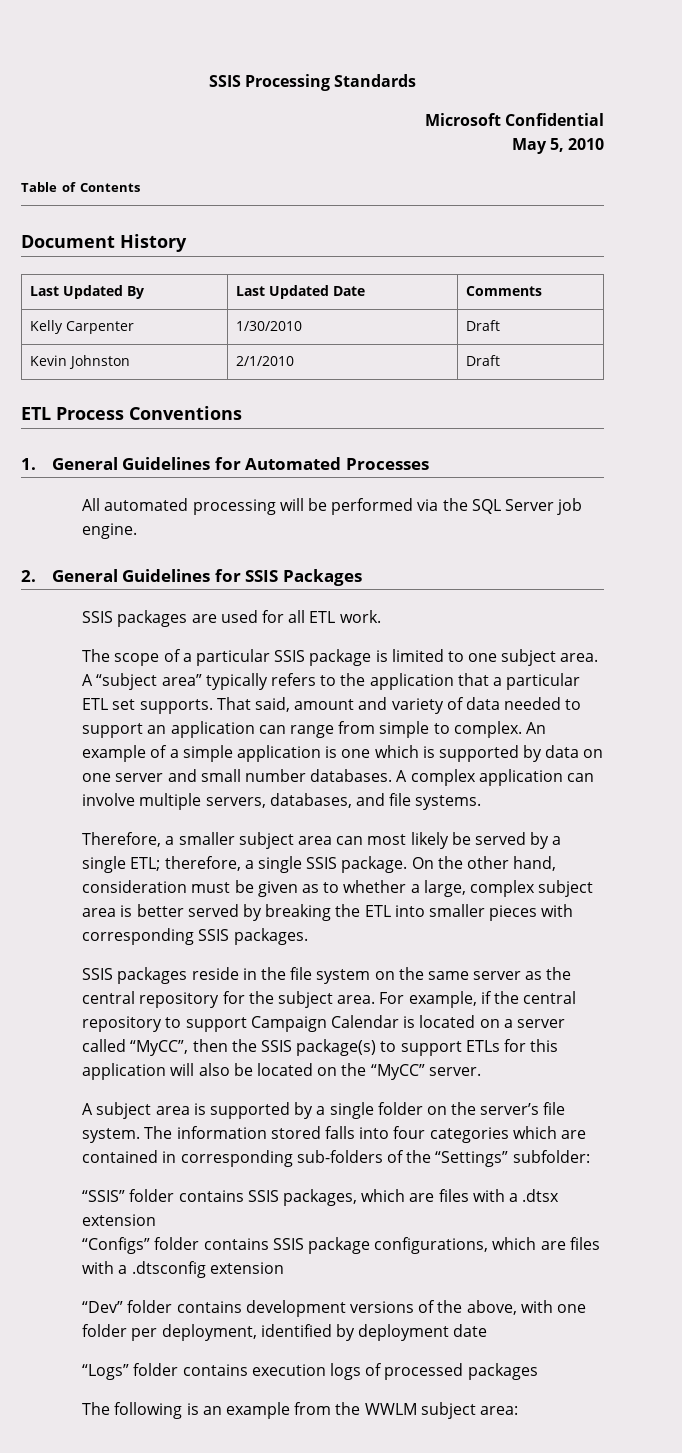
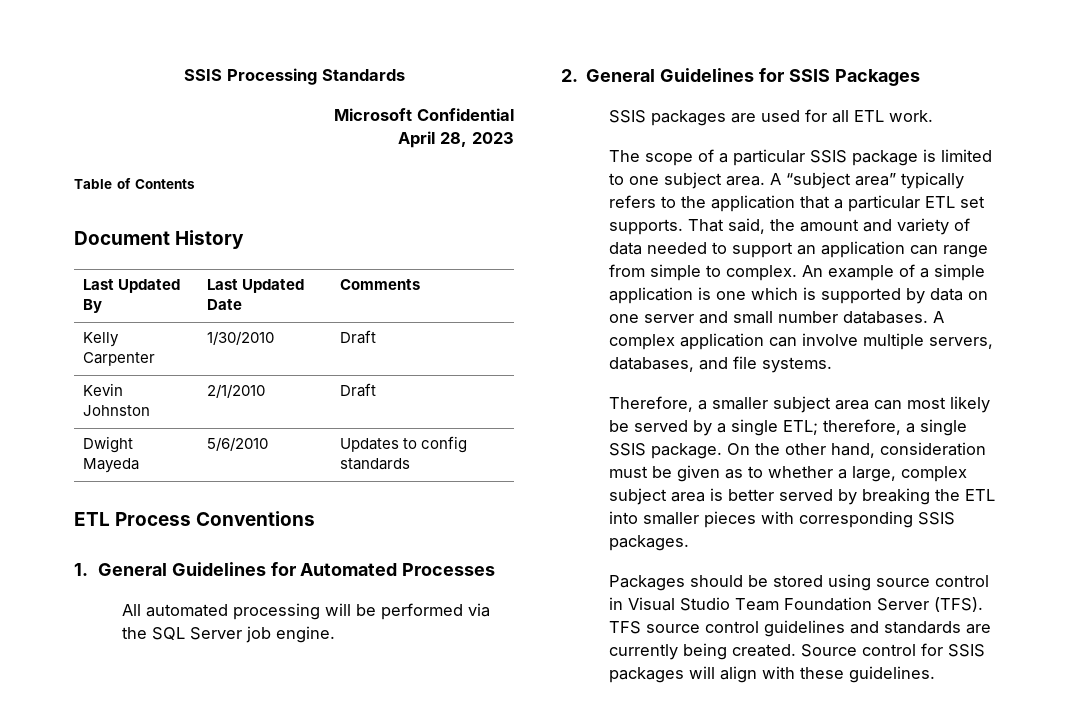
[511,138,604,154] May 5, 2010 -> [398,131,514,148] April 28, 2023
(501, 360) none -> [83,436,134,453] [83,458,140,473] [207,437,269,451] [340,436,468,453] [340,458,411,470] // Dwight Mayeda | 5/6/2010 | Updates to config standards
(290, 704) none -> [769,219,795,231] the
[82,967,572,984] [82,991,577,1008] [82,1015,565,1032] [82,1039,559,1056] [82,1063,481,1080] [82,1102,566,1119] [82,1126,586,1143] [82,1150,590,1167] [82,1189,560,1206] [82,1214,157,1226] [82,1237,600,1254] [82,1261,284,1278] [82,1300,586,1317] [82,1324,488,1341] [82,1363,538,1380] [82,1402,518,1419] SSIS packages reside in the file system on the same server as the central repository for the subject area. For example, if the central repository to support Campaign Calendar is located on a server called “MyCC”, then the SSIS package(s) to support ETLs for this application will also be located on the “MyCC” server. // A subject area is supported by a single folder on the server’s file system. The information stored falls into four categories which are contained in corresponding sub-folders of the “Settings” subfolder: // “SSIS” folder contains SSIS packages, which are files with a .dtsx extension // “Configs” folder contains SSIS package configurations, which are files with a .dtsconfig extension // “Dev” folder contains development versions of the above, with one folder per deployment, identified by deployment date // “Logs” folder contains execution logs of processed packages // The following is an example from the WWLM subject area: -> [608,574,989,591] [608,597,983,612] [608,620,991,637] [608,643,985,660] [608,666,935,683] Packages should be stored using source control in Visual Studio Team Foundation Server (TFS). TFS source control guidelines and standards are currently being created. Source control for SSIS packages will align with these guidelines.

